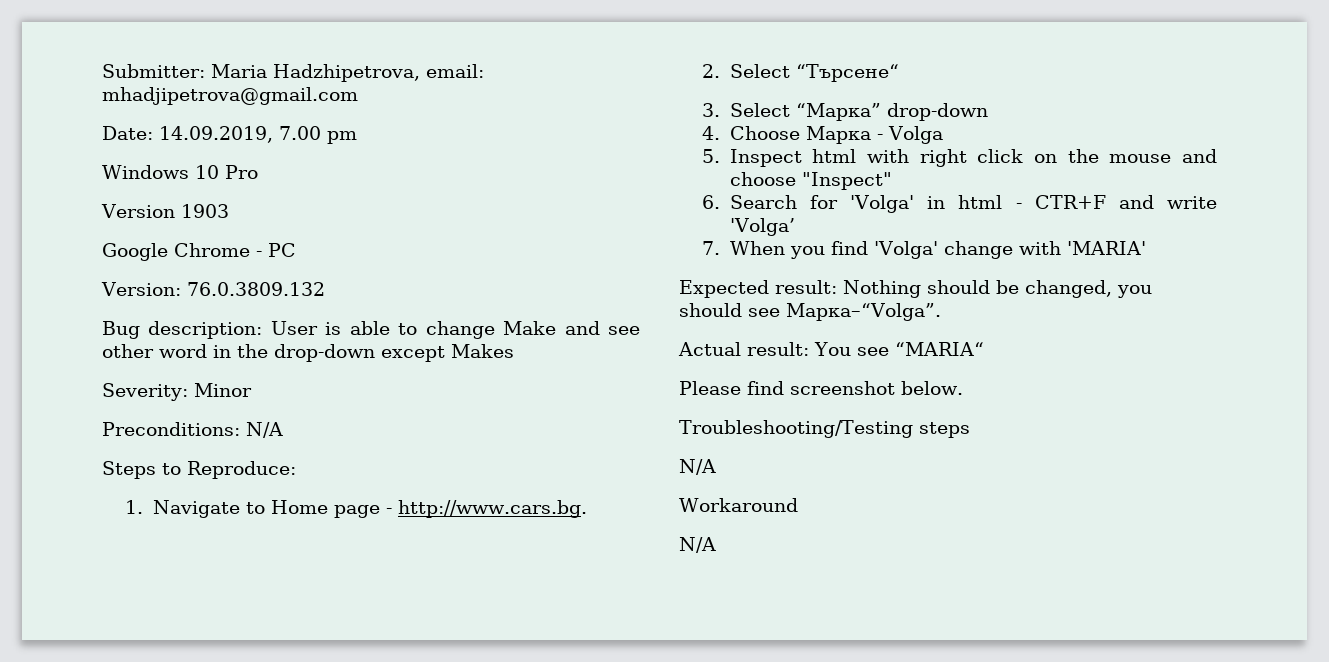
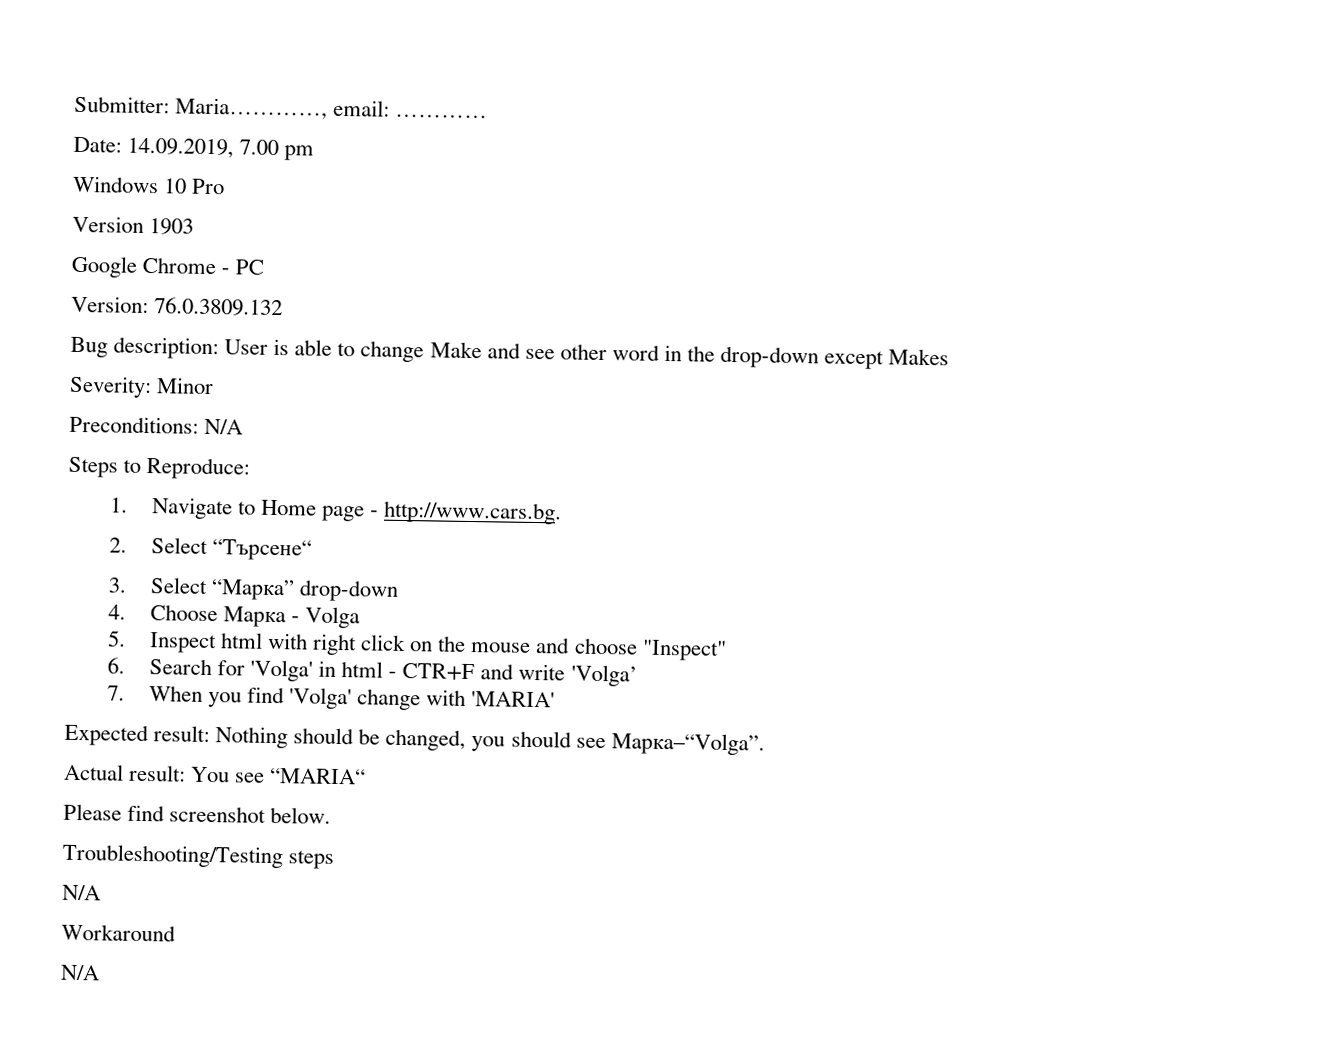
[211,64,484,82] [102,87,358,105] Maria Hadzhipetrova, email: mhadjipetrova@gmail.com -> [175,97,489,120] Maria…………, email: …………

